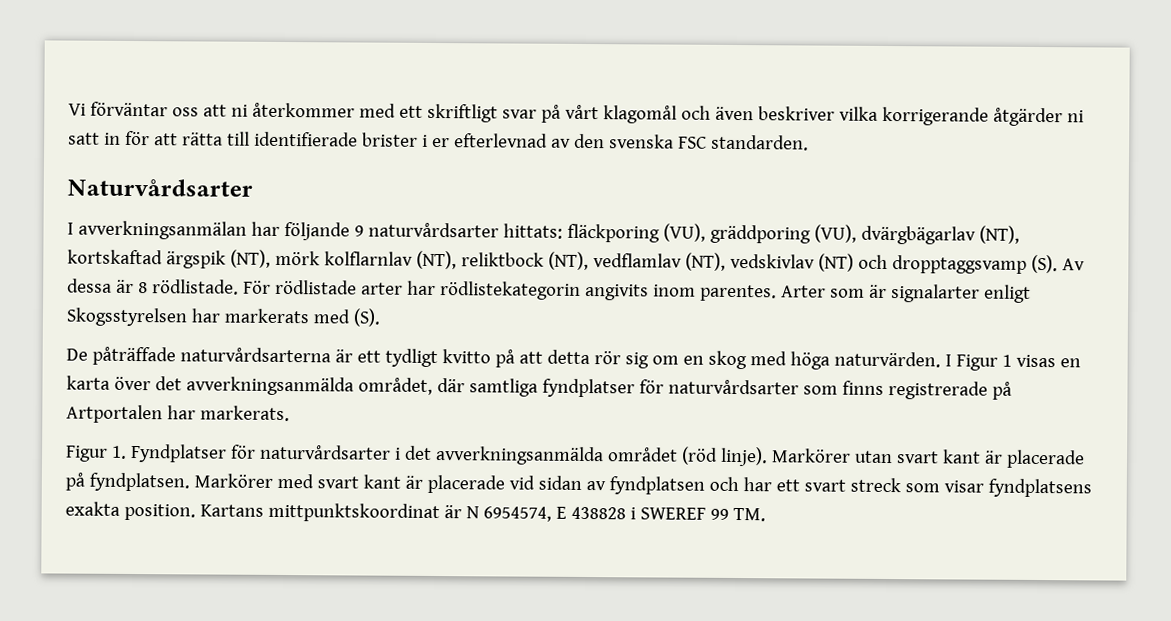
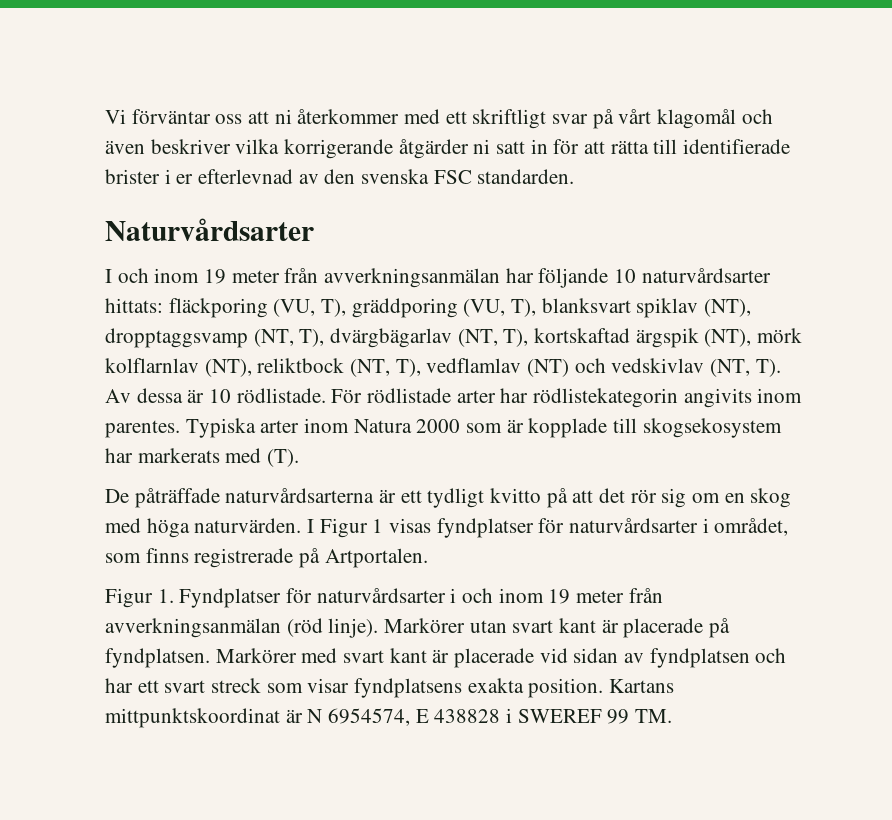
(74, 228) none -> [117,268,319,284] och inom 19 meter från
[353,225,364,237] 9 -> [614,269,637,283] 10
[662,223,1020,245] (VU), gräddporing (VU), dvärgbägarlav (NT), -> [273,298,752,318] [105,328,529,348] (VU, T), gräddporing (VU, T), blanksvart spiklav (NT), dropptaggsvamp (NT, T), dvärgbägarlav (NT, T),
[547,251,1058,274] (NT), vedflamlav (NT), vedskivlav (NT) och dropptaggsvamp (S). -> [350,358,781,377] (NT, T), vedflamlav (NT) och vedskivlav (NT, T).
[137,282,148,294] 8 -> [209,389,232,403] 10
[780,284,1031,303] [66,307,188,327] Arter som är signalarter enligt Skogsstyrelsen -> [185,418,782,438] Typiska arter inom Natura 2000 som är kopplade till skogsekosystem
[352,308,381,327] (S). -> [267,449,300,467] (T).
[546,349,590,365] detta -> [599,488,626,503] det
[1059,358,1081,368] [66,375,538,397] en karta över det avverkningsanmälda området, där samtliga -> (432, 525) none
(799, 387) none -> [702,518,789,536] i området,
[66,404,290,424] Artportalen har markerats. -> [324,548,428,568] Artportalen.
[404,445,678,466] det avverkningsanmälda området -> [462,588,663,604] [105,618,281,638] och inom 19 meter från avverkningsanmälan

